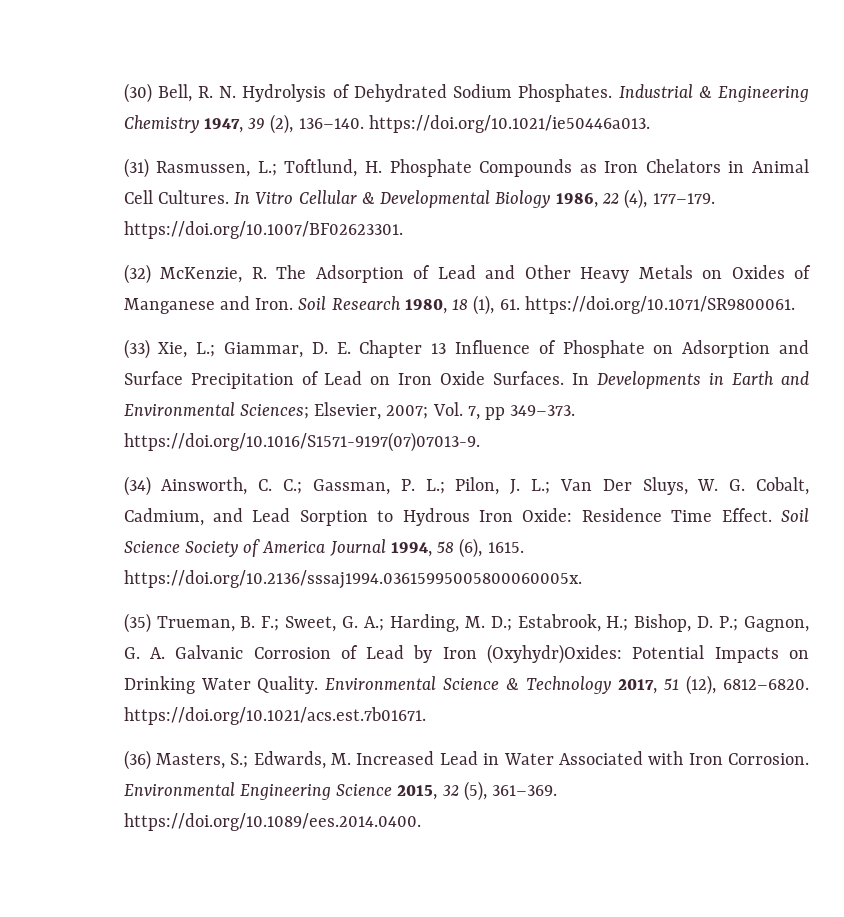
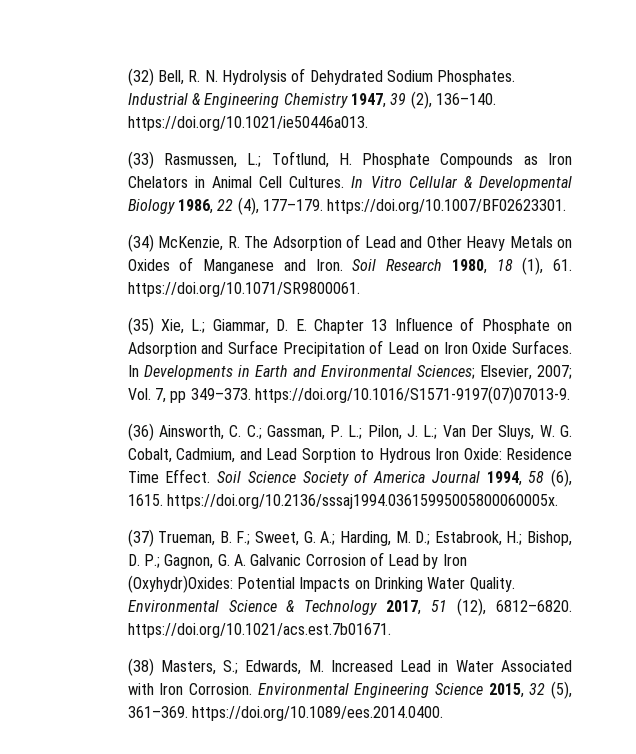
[123,83,152,103] (30) -> [127,68,154,86] (32)
[123,158,149,178] (31) -> [127,151,154,169] (33)
[123,264,151,284] (32) -> [127,234,154,252] (34)
[123,339,150,359] (33) -> [127,317,154,335] (35)
[123,476,151,496] (34) -> [127,423,154,441] (36)
[123,613,151,633] (35) -> [127,529,154,547] (37)
[123,750,151,770] (36) -> [127,658,154,676] (38)

